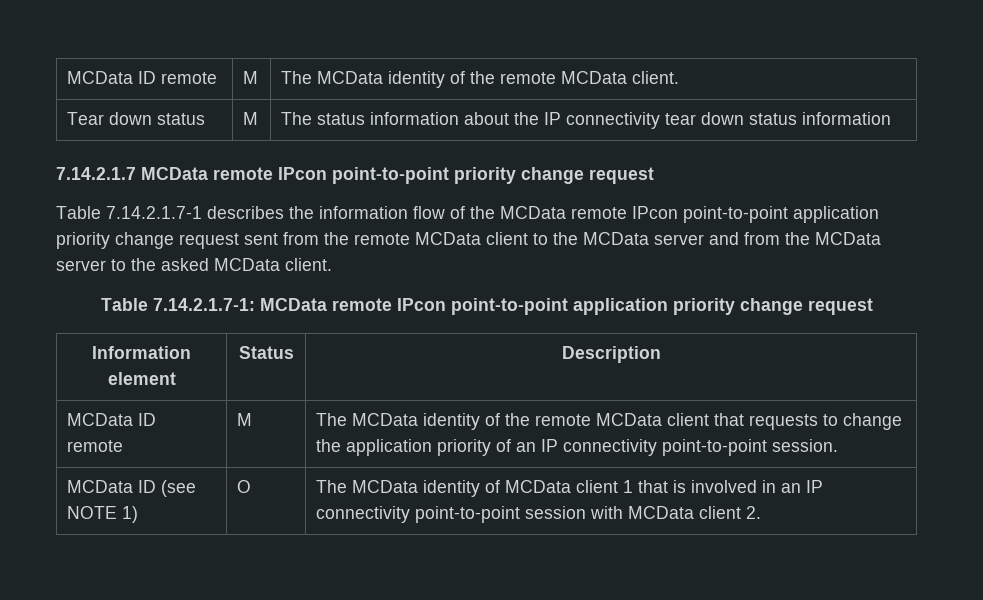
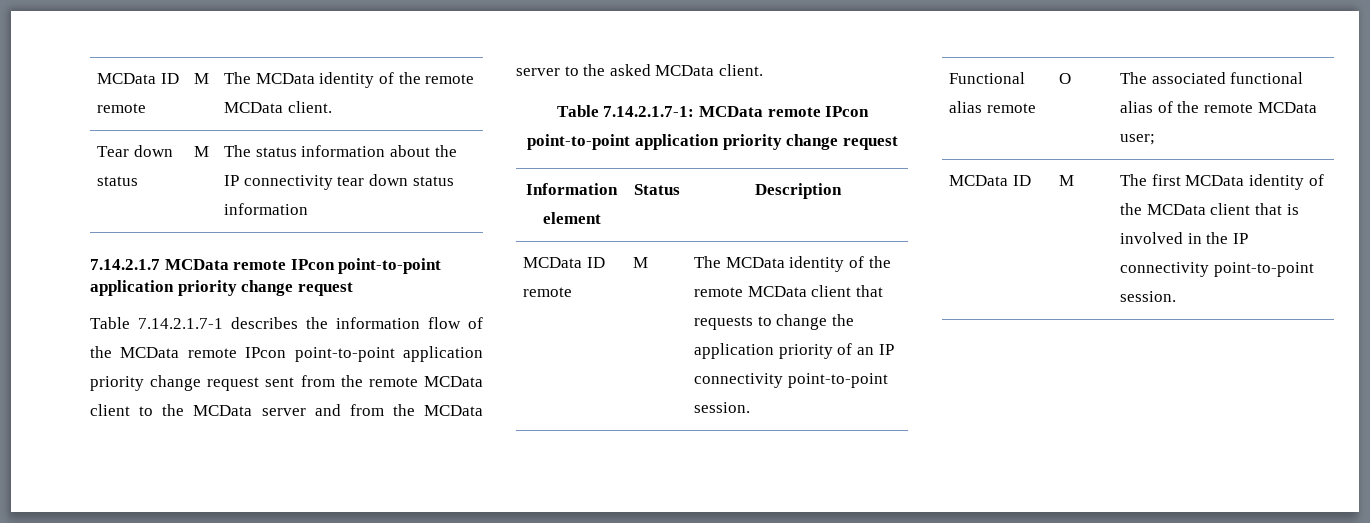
(449, 175) none -> [90,280,174,296] application
[67,480,197,497] [67,506,139,523] [237,480,252,493] [316,480,634,497] MCData ID (see NOTE 1) | O | The MCData identity of MCData client 1 -> [949,72,1026,84] [949,101,1036,113] [1059,73,1072,84] [1120,72,1304,84] [1120,101,1317,113] [1120,134,1156,145] [949,175,1031,186] [1059,175,1075,186] [1120,174,1324,190] [1120,203,1251,215] Functional alias remote | O | The associated functional alias of the remote MCData user; // MCData ID | M | The first MCData identity of the MCData client
[781,480,824,493] [316,506,762,523] an IP connectivity point-to-point session with MCData client 2. -> [1206,232,1248,244] [1120,262,1314,277] [1120,291,1177,302] the IP connectivity point-to-point session.

